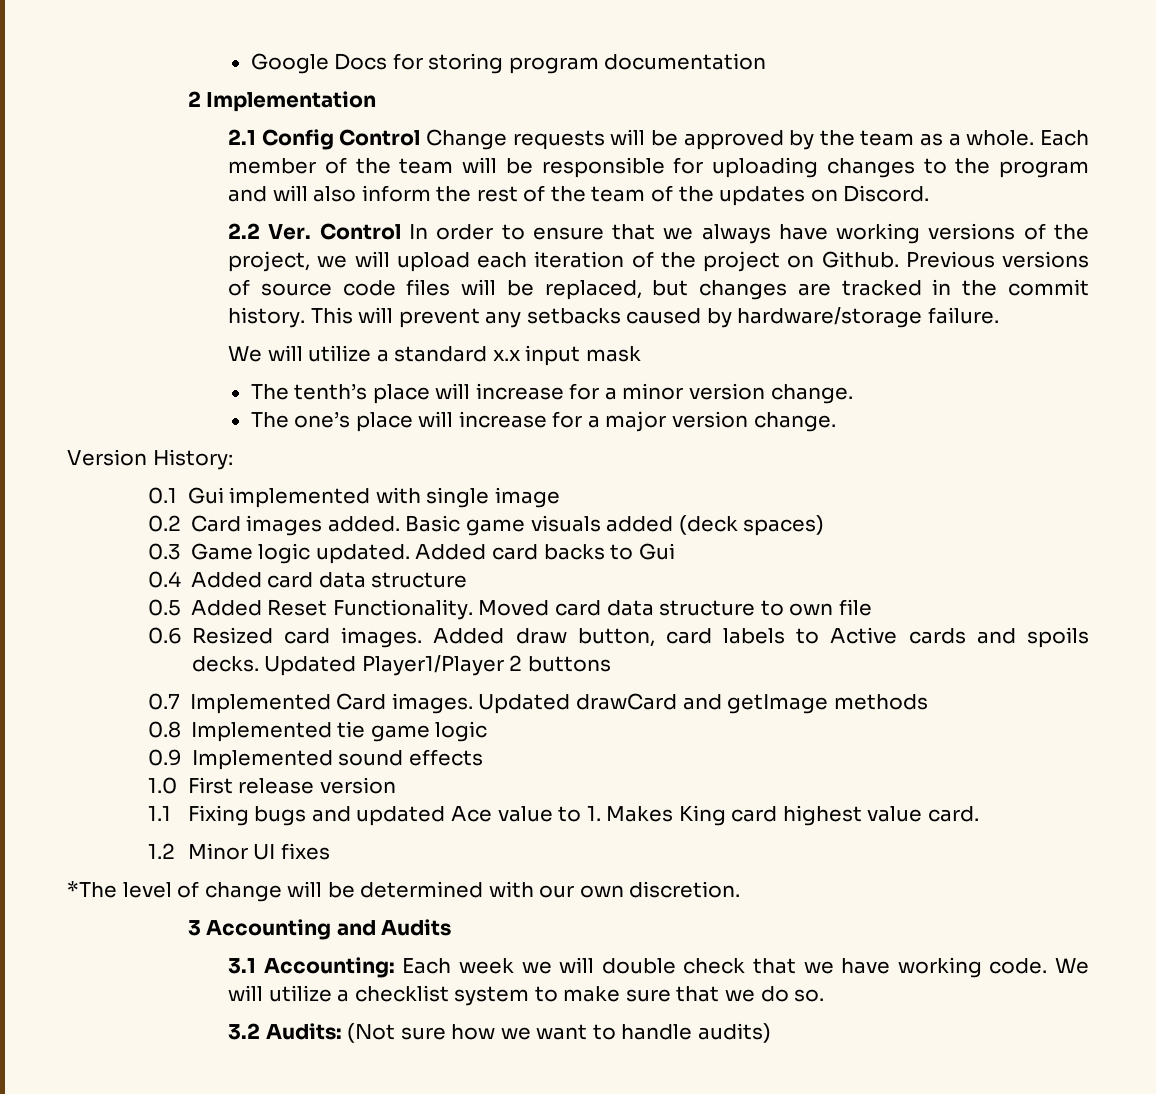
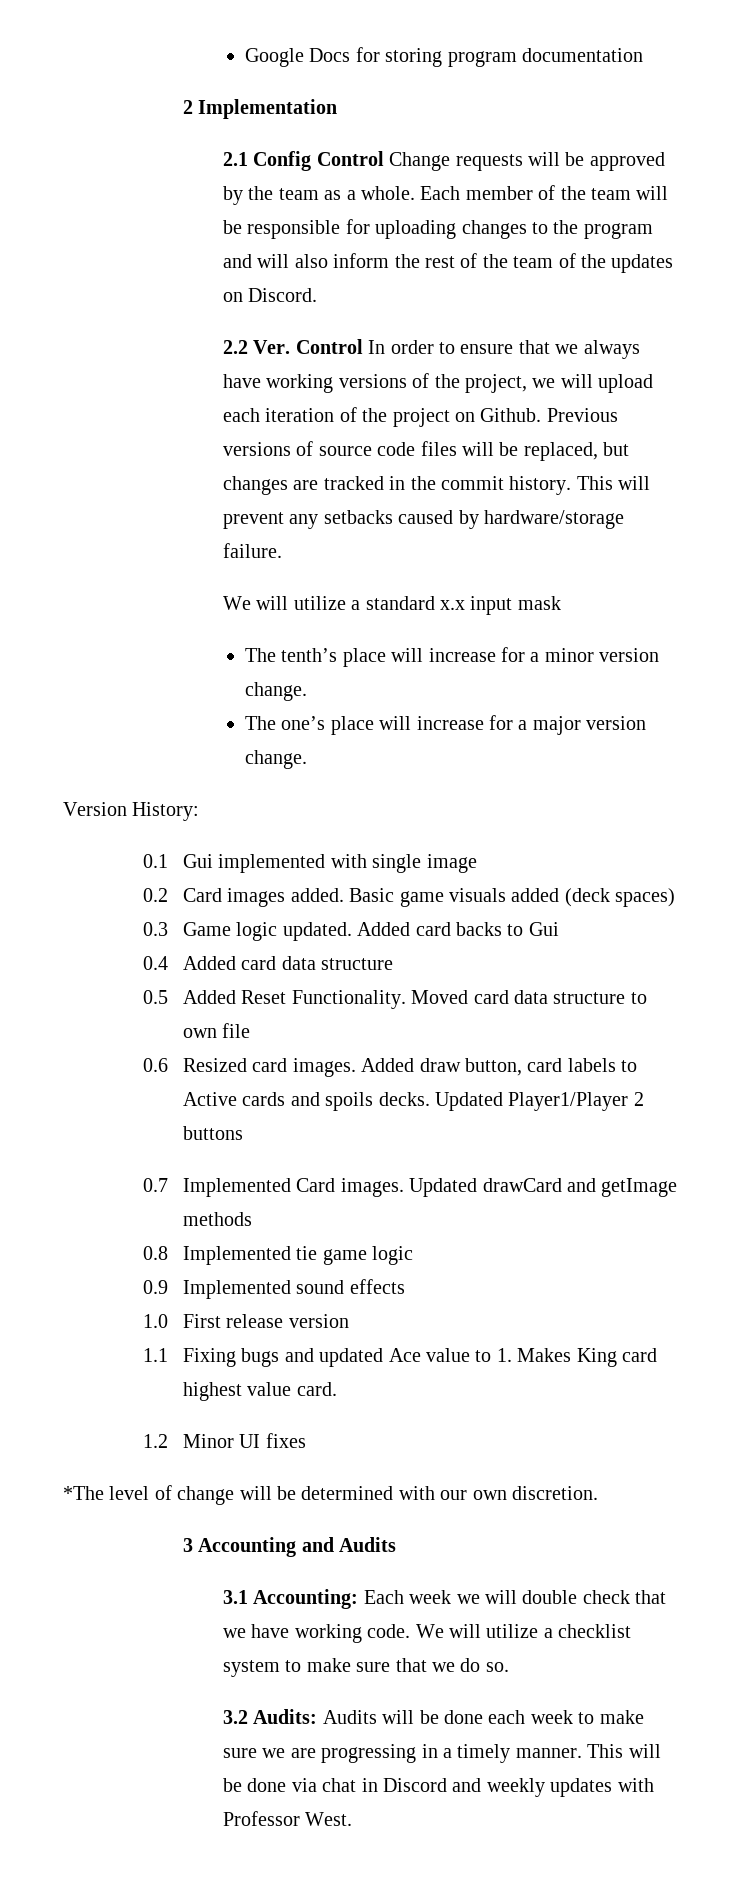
[347,1023,771,1043] (Not sure how we want to handle audits) -> [322,1710,644,1724] [222,1744,661,1763] [222,1778,654,1797] [222,1811,353,1826] Audits will be done each week to make sure we are progressing in a timely manner. This will be done via chat in Discord and weekly updates with Professor West.

